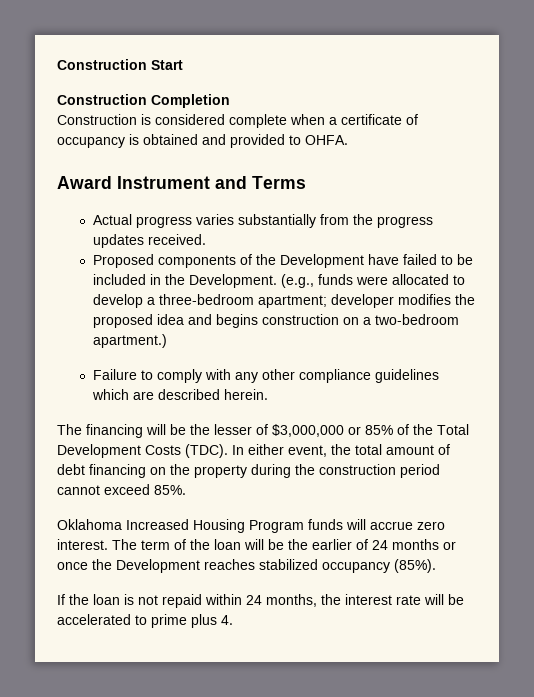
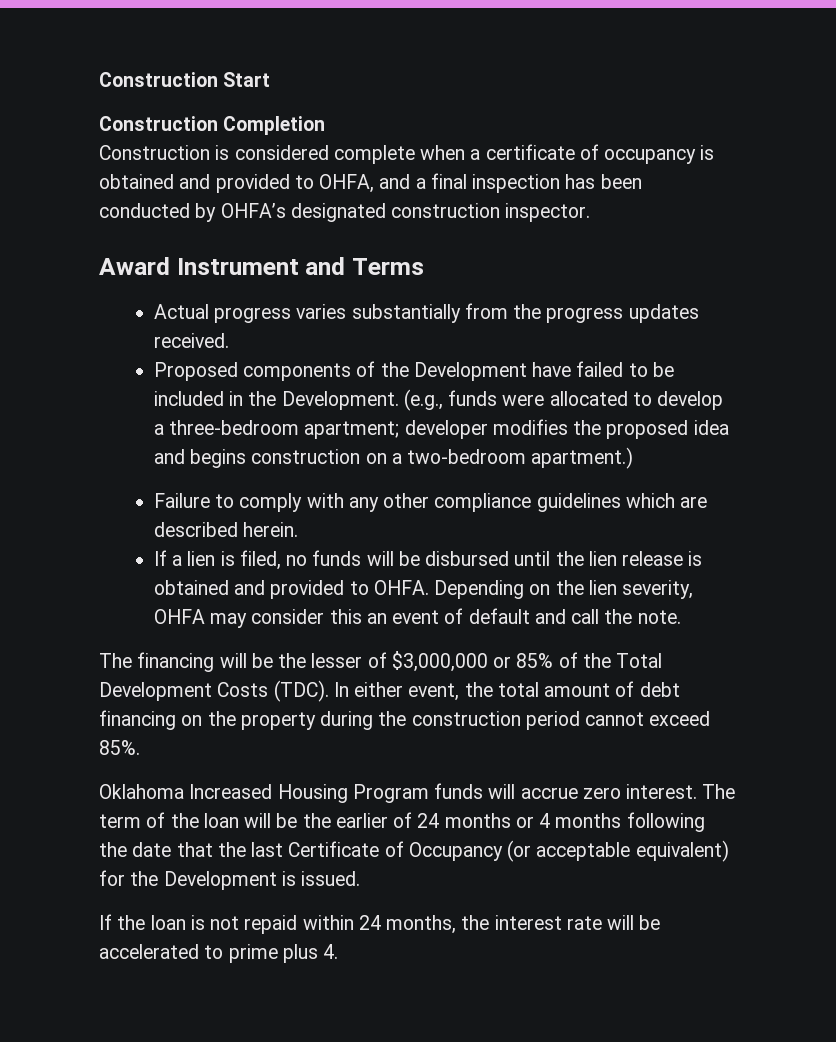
[305,135,348,145] OHFA. -> [319,173,642,193] [99,203,591,222] OHFA, and a final inspection has been conducted by OHFA’s designated construction inspector.
(268, 394) none -> [153,550,703,570] [153,580,694,599] [153,608,681,628] // If a lien is filed, no funds will be disbursed until the lien release is obtained and provided to OHFA. Depending on the lien severity, OHFA may consider this an event of default and call the note.
[57,559,436,573] once the Development reaches stabilized occupancy (85%). -> [539,812,705,832] [99,840,729,862] [99,870,361,890] 4 months following the date that the last Certificate of Occupancy (or acceptable equivalent) for the Development is issued.

